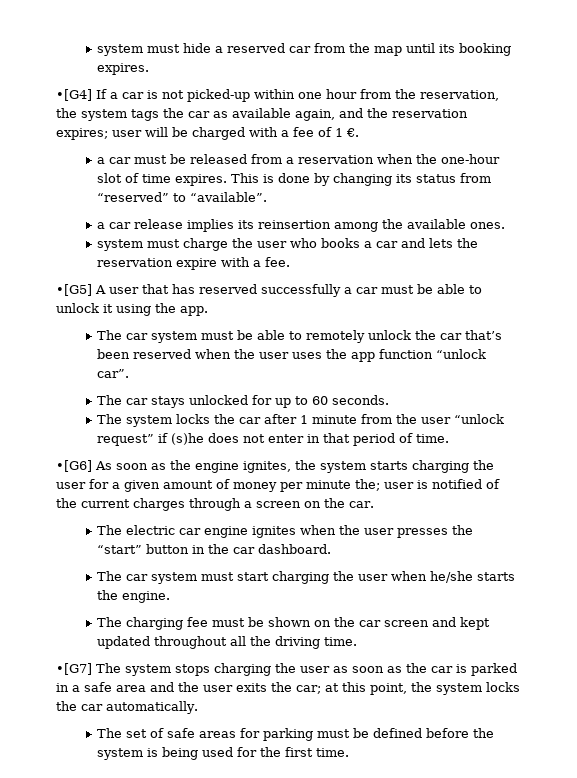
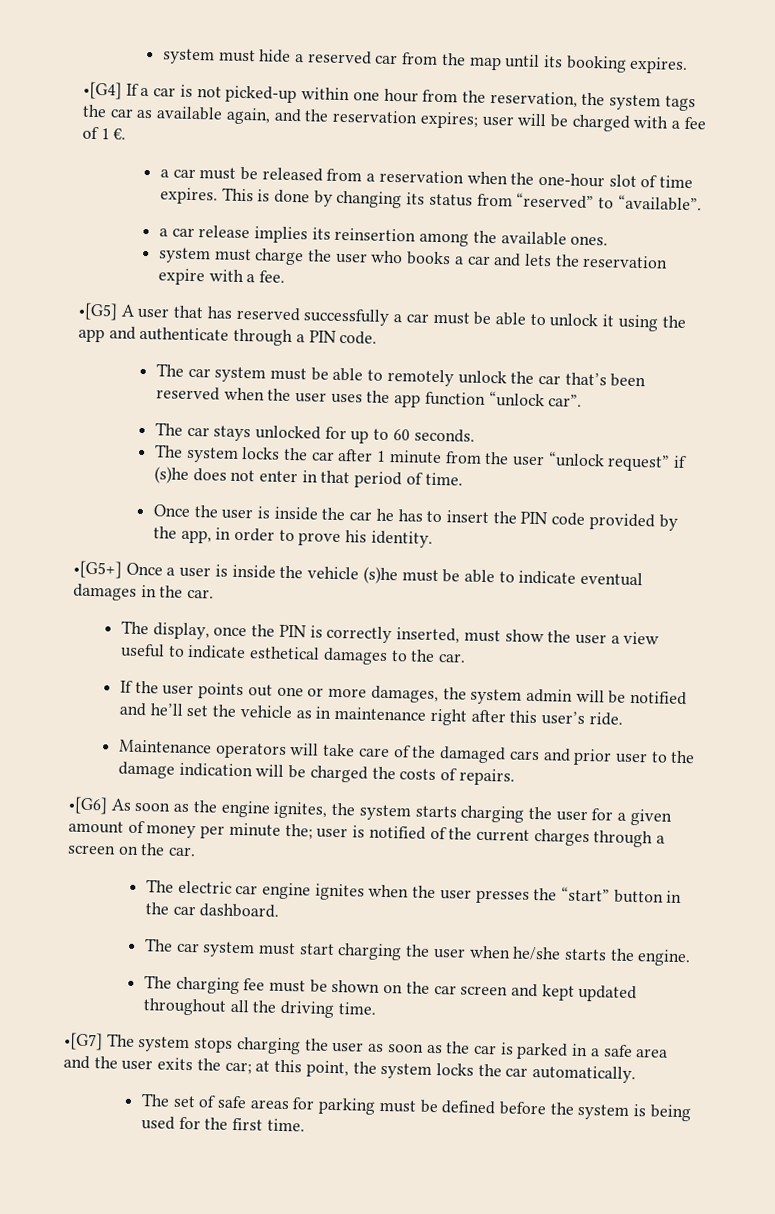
[180,306,208,316] app. -> [78,326,378,347] app and authenticate through a PIN code.
(450, 438) none -> [152,504,678,531] [152,526,433,548] [73,560,644,587] [73,583,215,601] [121,620,660,645] [120,643,467,665] [120,680,688,706] [119,702,623,726] [119,739,696,766] [118,761,515,786] // Once the user is inside the car he has to insert the PIN code provided by the app, in order to prove his identity. // •[G5+] Once a user is inside the vehicle (s)he must be able to indicate eventual damages in the car. // The display, once the PIN is correctly inserted, must show the user a view useful to indicate esthetical damages to the car. // If the user points out one or more damages, the system admin will be notified and he’ll set the vehicle as in maintenance right after this user’s ride. // Maintenance operators will take care of the damaged cars and prior user to the damage indication will be charged the costs of repairs.

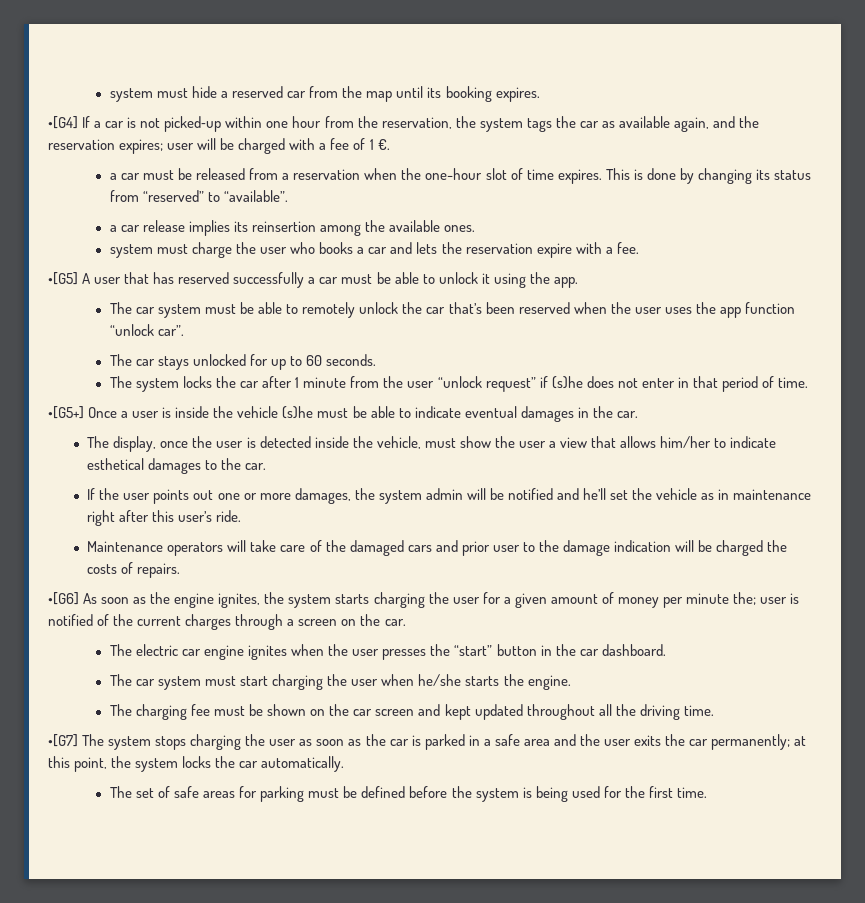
[78,326,378,347] app and authenticate through a PIN code. -> [553,277,578,288] app.
[152,504,678,531] [152,526,433,548] // Once the user is inside the car he has to insert the PIN code provided by the app, in order to prove his identity. -> (809, 382) none
[278,624,461,644] PIN is correctly inserted, -> [216,436,421,449] user is detected inside the vehicle,
[120,643,166,658] useful -> [591,436,712,448] that allows him/her
[224,1061,252,1075] car; -> [689,734,791,750] car permanently;

